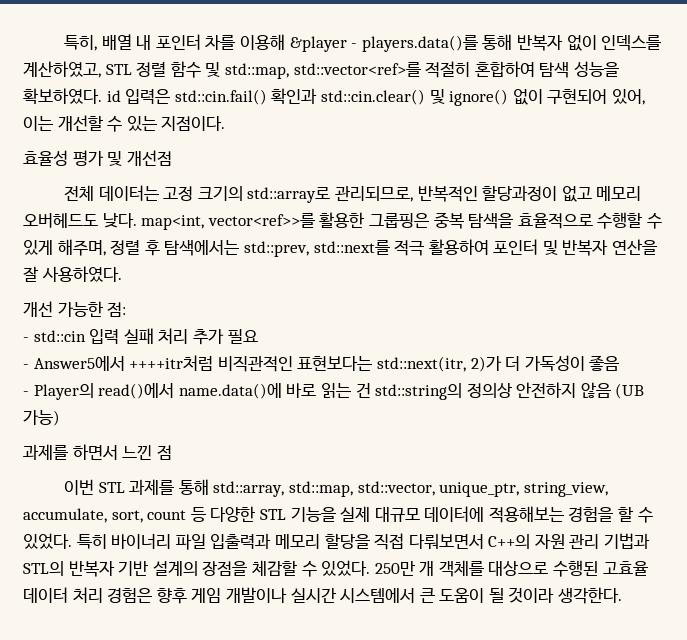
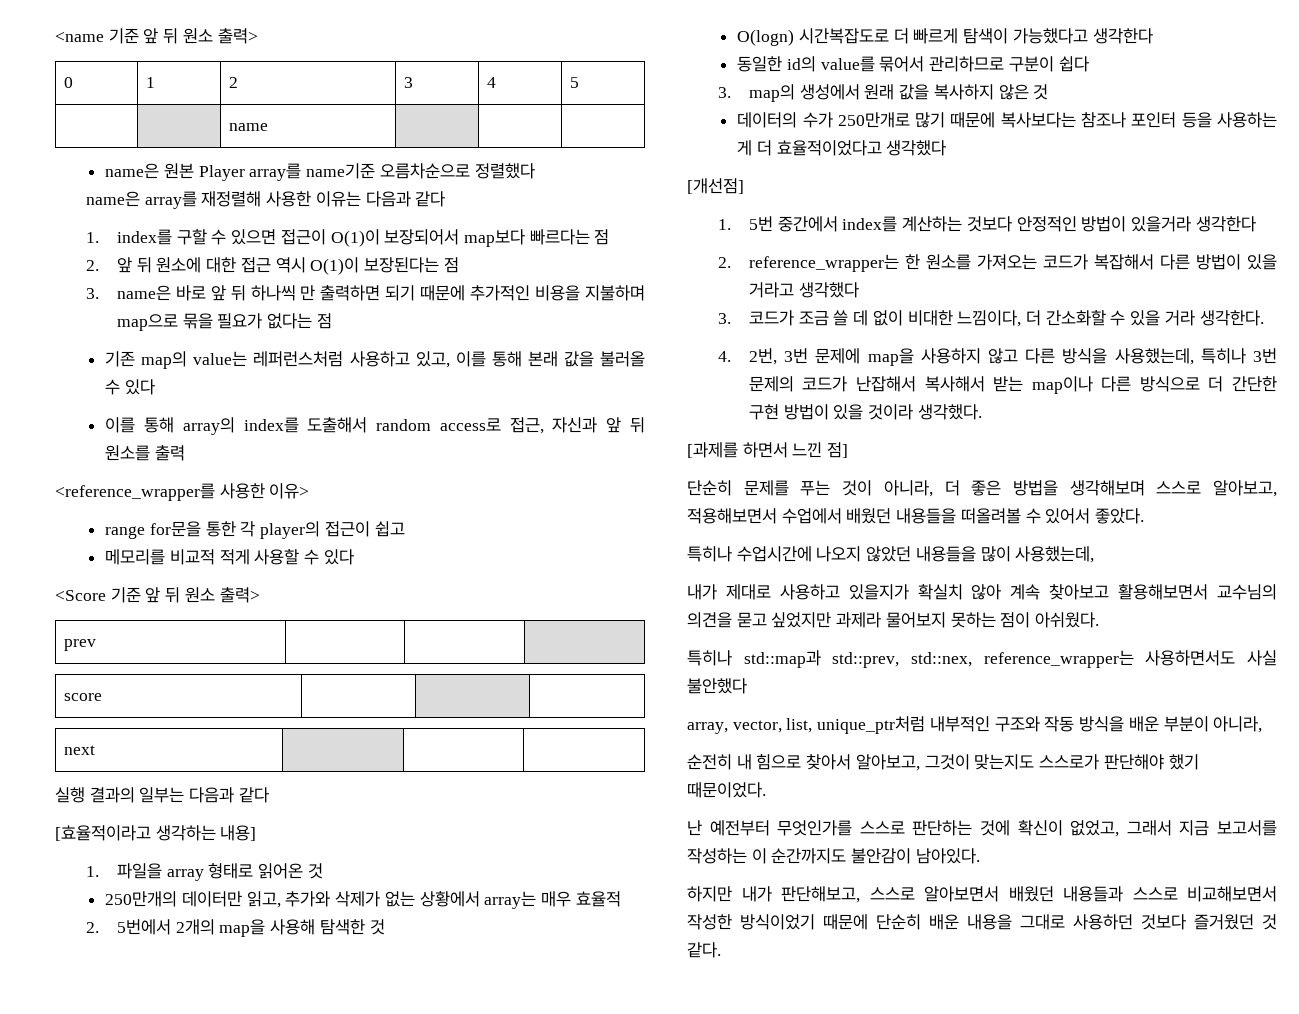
[64,34,662,52] [23,61,619,79] [23,88,645,106] [23,115,226,132] [23,150,172,166] [64,185,642,203] [23,212,662,230] [23,239,658,257] [23,266,122,282] [23,301,127,317] [23,328,258,345] [23,355,620,372] [23,382,645,400] [23,410,60,426] [23,444,172,460] [64,479,608,497] [23,506,653,523] [23,533,651,550] [23,560,648,577] [23,587,623,604] 특히, 배열 내 포인터 차를 이용해 &player - players.data()를 통해 반복자 없이 인덱스를 계산하였고, STL 정렬 함수 및 std::map, std::vector<ref>를 적절히 혼합하여 탐색 성능을 확보하였다. id 입력은 std::cin.fail() 확인과 std::cin.clear() 및 ignore() 없이 구현되어 있어, 이는 개선할 수 있는 지점이다. // 효율성 평가 및 개선점 // 전체 데이터는 고정 크기의 std::array로 관리되므로, 반복적인 할당과정이 없고 메모리 오버헤드도 낮다. map<int, vector<ref>>를 활용한 그룹핑은 중복 탐색을 효율적으로 수행할 수 있게 해주며, 정렬 후 탐색에서는 std::prev, std::next를 적극 활용하여 포인터 및 반복자 연산을 잘 사용하였다. // 개선 가능한 점: // - std::cin 입력 실패 처리 추가 필요 // - Answer5에서 ++++itr처럼 비직관적인 표현보다는 std::next(itr, 2)가 더 가독성이 좋음 // - Player의 read()에서 name.data()에 바로 읽는 건 std::string의 정의상 안전하지 않음 (UB 가능) // 과제를 하면서 느낀 점 // 이번 STL 과제를 통해 std::array, std::map, std::vector, unique_ptr, string_view, accumulate, sort, count 등 다양한 STL 기능을 실제 대규모 데이터에 적용해보는 경험을 할 수 있었다. 특히 바이너리 파일 입출력과 메모리 할당을 직접 다뤄보면서 C++의 자원 관리 기법과 STL의 반복자 기반 설계의 장점을 체감할 수 있었다. 250만 개 객체를 대상으로 수행된 고효율 데이터 처리 경험은 향후 게임 개발이나 실시간 시스템에서 큰 도움이 될 것이라 생각한다. -> [55,28,258,44] [63,77,73,88] [145,77,155,88] [228,77,238,88] [403,77,413,88] [486,77,496,88] [569,77,579,88] [228,123,268,131] [105,163,535,181] [85,191,446,209] [85,229,610,247] [85,257,459,275] [85,285,645,301] [116,313,332,331] [105,351,645,369] [105,379,155,395] [105,417,645,435] [105,445,185,461] [55,483,310,501] [105,521,405,539] [105,549,354,565] [55,587,260,603] [63,639,96,651] [63,693,102,701] [63,745,95,755] [55,787,269,803] [55,825,257,841] [85,863,323,881] [105,891,621,909] [85,919,385,937] [737,28,1153,46] [737,56,1089,72] [717,84,1049,102] [737,112,1277,128] [737,140,947,156] [687,178,744,194] [717,216,1256,232] [717,254,1277,272] [748,282,859,298] [717,310,1264,327] [717,348,1277,366] [748,376,1277,394] [748,404,982,420] [687,442,849,458] [687,480,1277,497] [687,508,1145,524] [687,546,1095,563] [687,584,1277,600] [687,612,1100,628] [687,650,1277,668] [687,678,747,694] [687,716,1263,734] [687,754,1199,771] [687,782,766,798] [687,820,1277,837] [687,848,980,864] [687,886,1277,903] [687,914,1277,930] [687,942,721,958] <name 기준 앞 뒤 원소 출력> // 0 | 1 | 2 | 3 | 4 | 5 // | | name | | | // name은 원본 Player array를 name기준 오름차순으로 정렬했다 // name은 array를 재정렬해 사용한 이유는 다음과 같다 // 1. index를 구할 수 있으면 접근이 O(1)이 보장되어서 map보다 빠르다는 점 // 2. 앞 뒤 원소에 대한 접근 역시 O(1)이 보장된다는 점 // 3. name은 바로 앞 뒤 하나씩 만 출력하면 되기 때문에 추가적인 비용을 지불하며 map으로 묶을 필요가 없다는 점 // 기존 map의 value는 레퍼런스처럼 사용하고 있고, 이를 통해 본래 값을 불러올 수 있다 // 이를 통해 array의 index를 도출해서 random access로 접근, 자신과 앞 뒤 원소를 출력 // <reference_wrapper를 사용한 이유> // range for문을 통한 각 player의 접근이 쉽고 // 메모리를 비교적 적게 사용할 수 있다 // <Score 기준 앞 뒤 원소 출력> // prev | | | // score | | | // next | | | // 실행 결과의 일부는 다음과 같다 // [효율적이라고 생각하는 내용] // 1. 파일을 array 형태로 읽어온 것 // 250만개의 데이터만 읽고, 추가와 삭제가 없는 상황에서 array는 매우 효율적 // 2. 5번에서 2개의 map을 사용해 탐색한 것 // O(logn) 시간복잡도로 더 빠르게 탐색이 가능했다고 생각한다 // 동일한 id의 value를 묶어서 관리하므로 구분이 쉽다 // 3. map의 생성에서 원래 값을 복사하지 않은 것 // 데이터의 수가 250만개로 많기 때문에 복사보다는 참조나 포인터 등을 사용하는 게 더 효율적이었다고 생각했다 // [개선점] // 1. 5번 중간에서 index를 계산하는 것보다 안정적인 방법이 있을거라 생각한다 // 2. reference_wrapper는 한 원소를 가져오는 코드가 복잡해서 다른 방법이 있을 거라고 생각했다 // 3. 코드가 조금 쓸 데 없이 비대한 느낌이다, 더 간소화할 수 있을 거라 생각한다. // 4. 2번, 3번 문제에 map을 사용하지 않고 다른 방식을 사용했는데, 특히나 3번 문제의 코드가 난잡해서 복사해서 받는 map이나 다른 방식으로 더 간단한 구현 방법이 있을 것이라 생각했다. // [과제를 하면서 느낀 점] // 단순히 문제를 푸는 것이 아니라, 더 좋은 방법을 생각해보며 스스로 알아보고, 적용해보면서 수업에서 배웠던 내용들을 떠올려볼 수 있어서 좋았다. // 특히나 수업시간에 나오지 않았던 내용들을 많이 사용했는데, // 내가 제대로 사용하고 있을지가 확실치 않아 계속 찾아보고 활용해보면서 교수님의 의견을 묻고 싶었지만 과제라 물어보지 못하는 점이 아쉬웠다. // 특히나 std::map과 std::prev, std::nex, reference_wrapper는 사용하면서도 사실 불안했다 // array, vector, list, unique_ptr처럼 내부적인 구조와 작동 방식을 배운 부분이 아니라, // 순전히 내 힘으로 찾아서 알아보고, 그것이 맞는지도 스스로가 판단해야 했기 때문이었다. // 난 예전부터 무엇인가를 스스로 판단하는 것에 확신이 없었고, 그래서 지금 보고서를 작성하는 이 순간까지도 불안감이 남아있다. // 하지만 내가 판단해보고, 스스로 알아보면서 배웠던 내용들과 스스로 비교해보면서 작성한 방식이었기 때문에 단순히 배운 내용을 그대로 사용하던 것보다 즐거웠던 것 같다.

